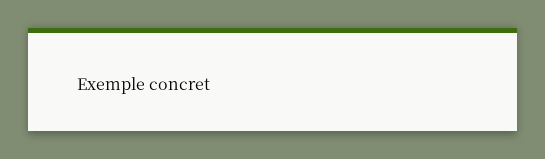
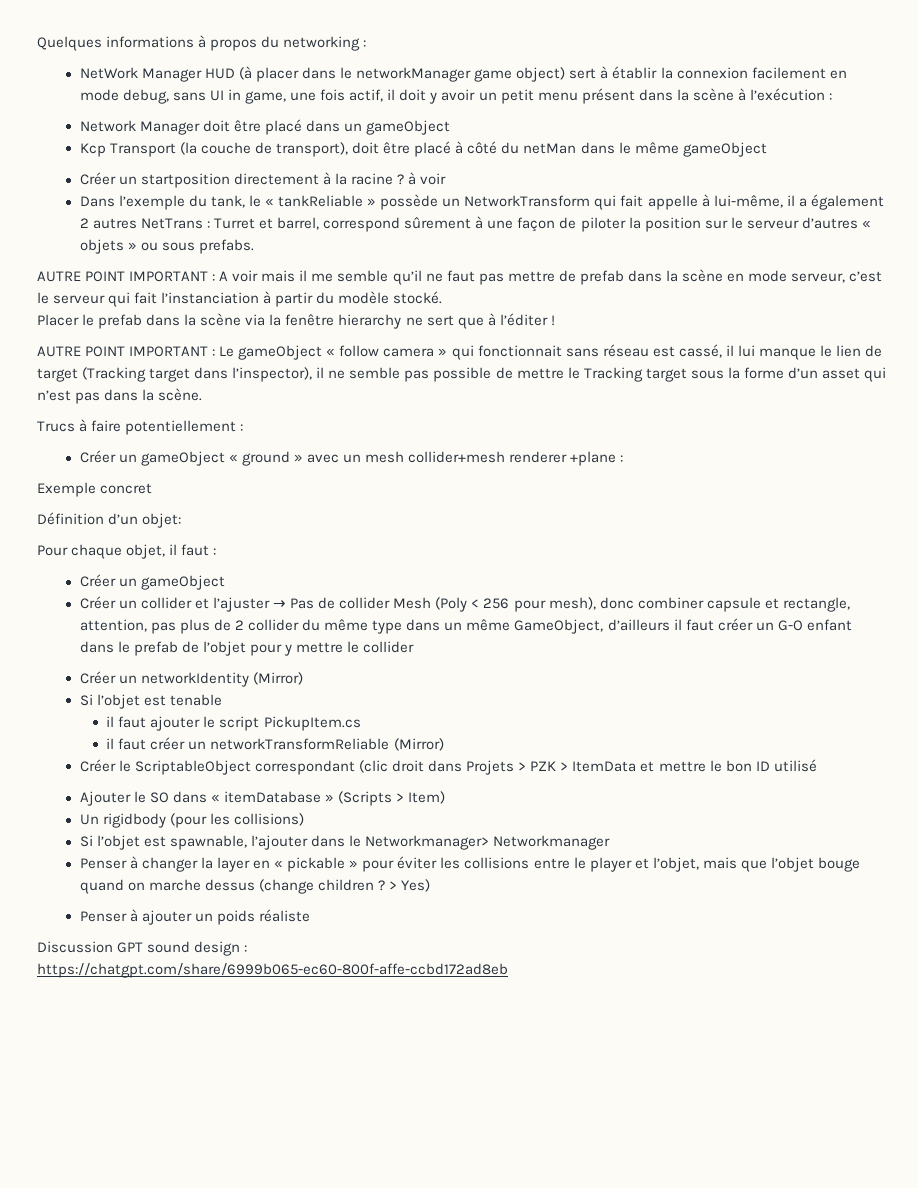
[77,77,211,94] Exemple concret -> [37,35,367,51] [79,66,847,82] [79,88,832,104] [79,119,451,135] [79,141,767,157] [79,172,447,188] [79,194,884,210] [79,216,871,232] [79,239,255,254] [37,269,883,285] [37,291,443,307] [37,313,555,329] [37,344,883,360] [37,367,886,382] [37,388,203,404] [37,419,244,435] [79,450,624,466] [37,482,153,497] [37,512,182,528] [37,544,217,559] [79,574,225,590] [79,596,850,612] [79,618,852,634] [79,641,415,656] [79,671,304,687] [79,694,223,709] [106,716,361,731] [106,737,444,751] [79,759,817,775] [79,791,446,806] [79,813,305,828] [79,835,611,850] [79,856,860,872] [79,879,431,894] [79,909,311,925] [37,941,248,956] [37,963,508,978] Quelques informations à propos du networking : // NetWork Manager HUD (à placer dans le networkManager game object) sert à établir la connexion facilement en mode debug, sans UI in game, une fois actif, il doit y avoir un petit menu présent dans la scène à l’exécution : // Network Manager doit être placé dans un gameObject // Kcp Transport (la couche de transport), doit être placé à côté du netMan dans le même gameObject // Créer un startposition directement à la racine ? à voir // Dans l’exemple du tank, le « tankReliable » possède un NetworkTransform qui fait appelle à lui-même, il a également 2 autres NetTrans : Turret et barrel, correspond sûrement à une façon de piloter la position sur le serveur d’autres « objets » ou sous prefabs. // AUTRE POINT IMPORTANT : A voir mais il me semble qu’il ne faut pas mettre de prefab dans la scène en mode serveur, c’est le serveur qui fait l’instanciation à partir du modèle stocké. // Placer le prefab dans la scène via la fenêtre hierarchy ne sert que à l’éditer ! // AUTRE POINT IMPORTANT : Le gameObject « follow camera » qui fonctionnait sans réseau est cassé, il lui manque le lien de target (Tracking target dans l’inspector), il ne semble pas possible de mettre le Tracking target sous la forme d’un asset qui n’est pas dans la scène. // Trucs à faire potentiellement : // Créer un gameObject « ground » avec un mesh collider+mesh renderer +plane : // Exemple concret // Définition d’un objet: // Pour chaque objet, il faut : // Créer un gameObject // Créer un collider et l’ajuster → Pas de collider Mesh (Poly < 256 pour mesh), donc combiner capsule et rectangle, attention, pas plus de 2 collider du même type dans un même GameObject, d’ailleurs il faut créer un G-O enfant dans le prefab de l’objet pour y mettre le collider // Créer un networkIdentity (Mirror) // Si l’objet est tenable // il faut ajouter le script PickupItem.cs // il faut créer un networkTransformReliable (Mirror) // Créer le ScriptableObject correspondant (clic droit dans Projets > PZK > ItemData et mettre le bon ID utilisé // Ajouter le SO dans « itemDatabase » (Scripts > Item) // Un rigidbody (pour les collisions) // Si l’objet est spawnable, l’ajouter dans le Networkmanager> Networkmanager // Penser à changer la layer en « pickable » pour éviter les collisions entre le player et l’objet, mais que l’objet bouge quand on marche dessus (change children ? > Yes) // Penser à ajouter un poids réaliste // Discussion GPT sound design : // https://chatgpt.com/share/6999b065-ec60-800f-affe-ccbd172ad8eb

